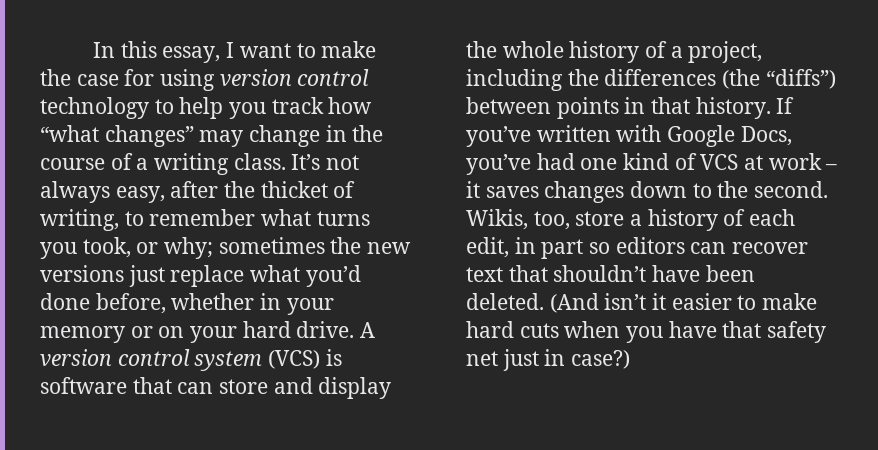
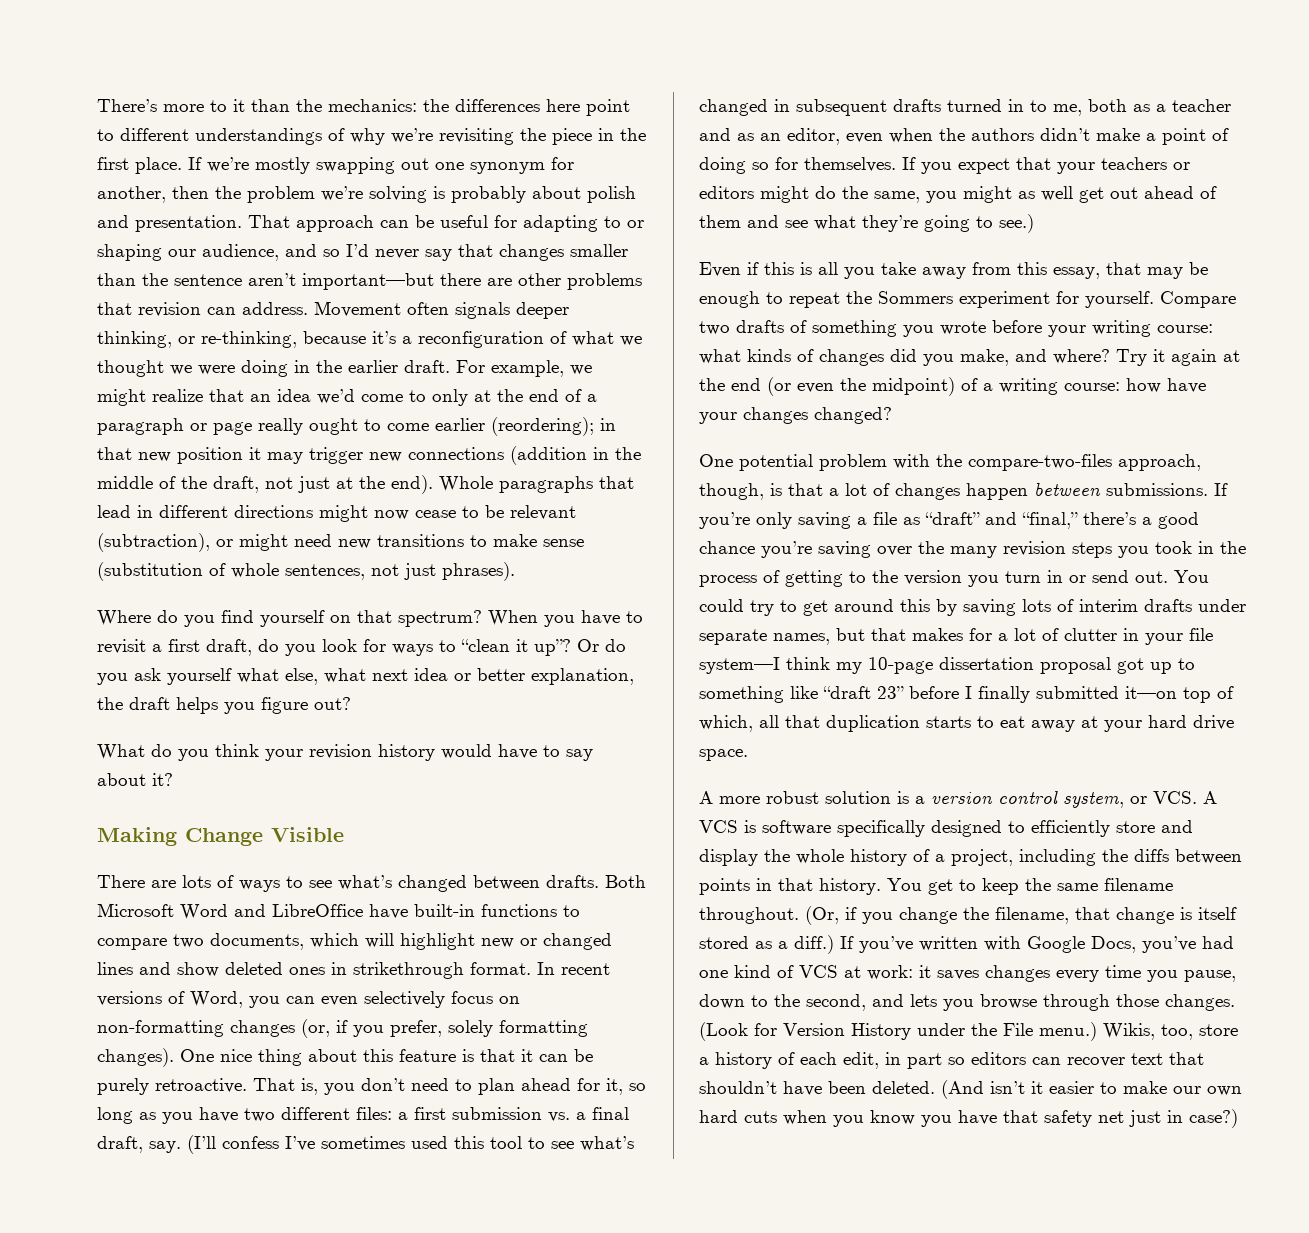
[93,41,377,63] [40,69,370,91] [40,97,373,119] [40,125,384,147] [40,153,360,175] [40,181,356,203] [40,209,370,231] [40,237,412,259] [40,265,361,287] [40,293,334,315] [40,321,376,343] [40,349,342,371] [40,377,214,394] In this essay, I want to make the case for using version control technology to help you track how “what changes” may change in the course of a writing class. It’s not always easy, after the thicket of writing, to remember what turns you took, or why; sometimes the new versions just replace what you’d done before, whether in your memory or on your hard drive. A version control system (VCS) is software that can -> [97,99,630,116] [97,128,646,145] [97,157,574,174] [97,186,636,203] [97,215,644,232] [97,244,628,261] [97,273,642,290] [97,301,569,319] [97,331,642,348] [97,360,592,377] [97,389,597,406] [97,417,616,436] [97,446,641,465] [97,475,634,494] [97,505,576,522] [97,533,584,552] [97,562,515,581] [97,610,643,627] [97,639,626,656] [97,668,634,685] [97,697,351,714] [97,744,593,761] [97,773,173,786] [97,827,344,846] [97,875,646,892] [97,903,580,920] [97,933,612,950] [97,962,610,979] [97,991,520,1008] [97,1019,588,1038] [97,1048,593,1067] [97,1078,646,1095] [97,1107,629,1124] [97,1135,634,1154] [699,99,1231,116] [699,128,1229,145] [699,157,1190,174] [699,186,1217,203] [699,214,1034,233] [699,262,1208,279] [699,291,1236,308] [699,320,1213,337] [699,349,1240,366] [699,377,1206,396] [699,407,892,424] [699,454,1201,471] [699,482,1228,500] [699,512,1199,529] [699,541,1246,558] [699,570,1209,587] [699,599,1246,616] [699,628,1213,645] [699,657,1195,674] [699,686,1234,703] [699,715,1234,732] [699,749,748,761] [699,791,1217,808] [699,820,1110,837] There’s more to it than the mechanics: the differences here point to different understandings of why we’re revisiting the piece in the first place. If we’re mostly swapping out one synonym for another, then the problem we’re solving is probably about polish and presentation. That approach can be useful for adapting to or shaping our audience, and so I’d never say that changes smaller than the sentence aren’t important—but there are other problems that revision can address. Movement often signals deeper thinking, or re-thinking, because it’s a reconfiguration of what we thought we were doing in the earlier draft. For example, we might realize that an idea we’d come to only at the end of a paragraph or page really ought to come earlier (reordering); in that new position it may trigger new connections (addition in the middle of the draft, not just at the end). Whole paragraphs that lead in different directions might now cease to be relevant (subtraction), or might need new transitions to make sense (substitution of whole sentences, not just phrases). // Where do you find yourself on that spectrum? When you have to revisit a first draft, do you look for ways to “clean it up”? Or do you ask yourself what else, what next idea or better explanation, the draft helps you figure out? // What do you think your revision history would have to say about it? // Making Change Visible // There are lots of ways to see what’s changed between drafts. Both Microsoft Word and LibreOffice have built-in functions to compare two documents, which will highlight new or changed lines and show deleted ones in strikethrough format. In recent versions of Word, you can even selectively focus on non-formatting changes (or, if you prefer, solely formatting changes). One nice thing about this feature is that it can be purely retroactive. That is, you don’t need to plan ahead for it, so long as you have two different files: a first submission vs. a final draft, say. (I’ll confess I’ve sometimes used this tool to see what’s changed in subsequent drafts turned in to me, both as a teacher and as an editor, even when the authors didn’t make a point of doing so for themselves. If you expect that your teachers or editors might do the same, you might as well get out ahead of them and see what they’re going to see.) // Even if this is all you take away from this essay, that may be enough to repeat the Sommers experiment for yourself. Compare two drafts of something you wrote before your writing course: what kinds of changes did you make, and where? Try it again at the end (or even the midpoint) of a writing course: how have your changes changed? // One potential problem with the compare-two-files approach, though, is that a lot of changes happen between submissions. If you’re only saving a file as “draft” and “final,” there’s a good chance you’re saving over the many revision steps you took in the process of getting to the version you turn in or send out. You could try to get around this by saving lots of interim drafts under separate names, but that makes for a lot of clutter in your file system—I think my 10-page dissertation proposal got up to something like “draft 23” before I finally submitted it—on top of which, all that duplication starts to eat away at your hard drive space. // A more robust solution is a version control system, or VCS. A VCS is software specifically designed to efficiently
[604,69,836,89] differences (the “diffs”) -> [1134,849,1169,862] diffs
(771, 108) none -> [887,878,1173,895] [699,906,1237,925] [699,935,834,954] You get to keep the same filename throughout. (Or, if you change the filename, that change is itself stored as a diff.)
[768,153,838,170] work – -> [867,965,913,980] work:
[630,181,829,198] down to the second. -> [1056,965,1236,982] [699,994,1235,1011] [699,1022,1097,1041] every time you pause, down to the second, and lets you browse through those changes. (Look for Version History under the File menu.)
(818, 301) none -> [1173,1086,1242,1096] our own
(664, 334) none -> [870,1110,952,1127] know you

